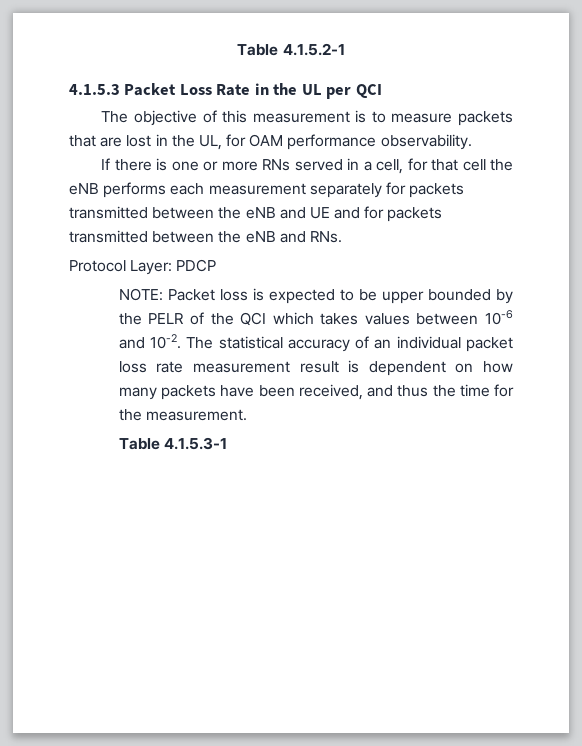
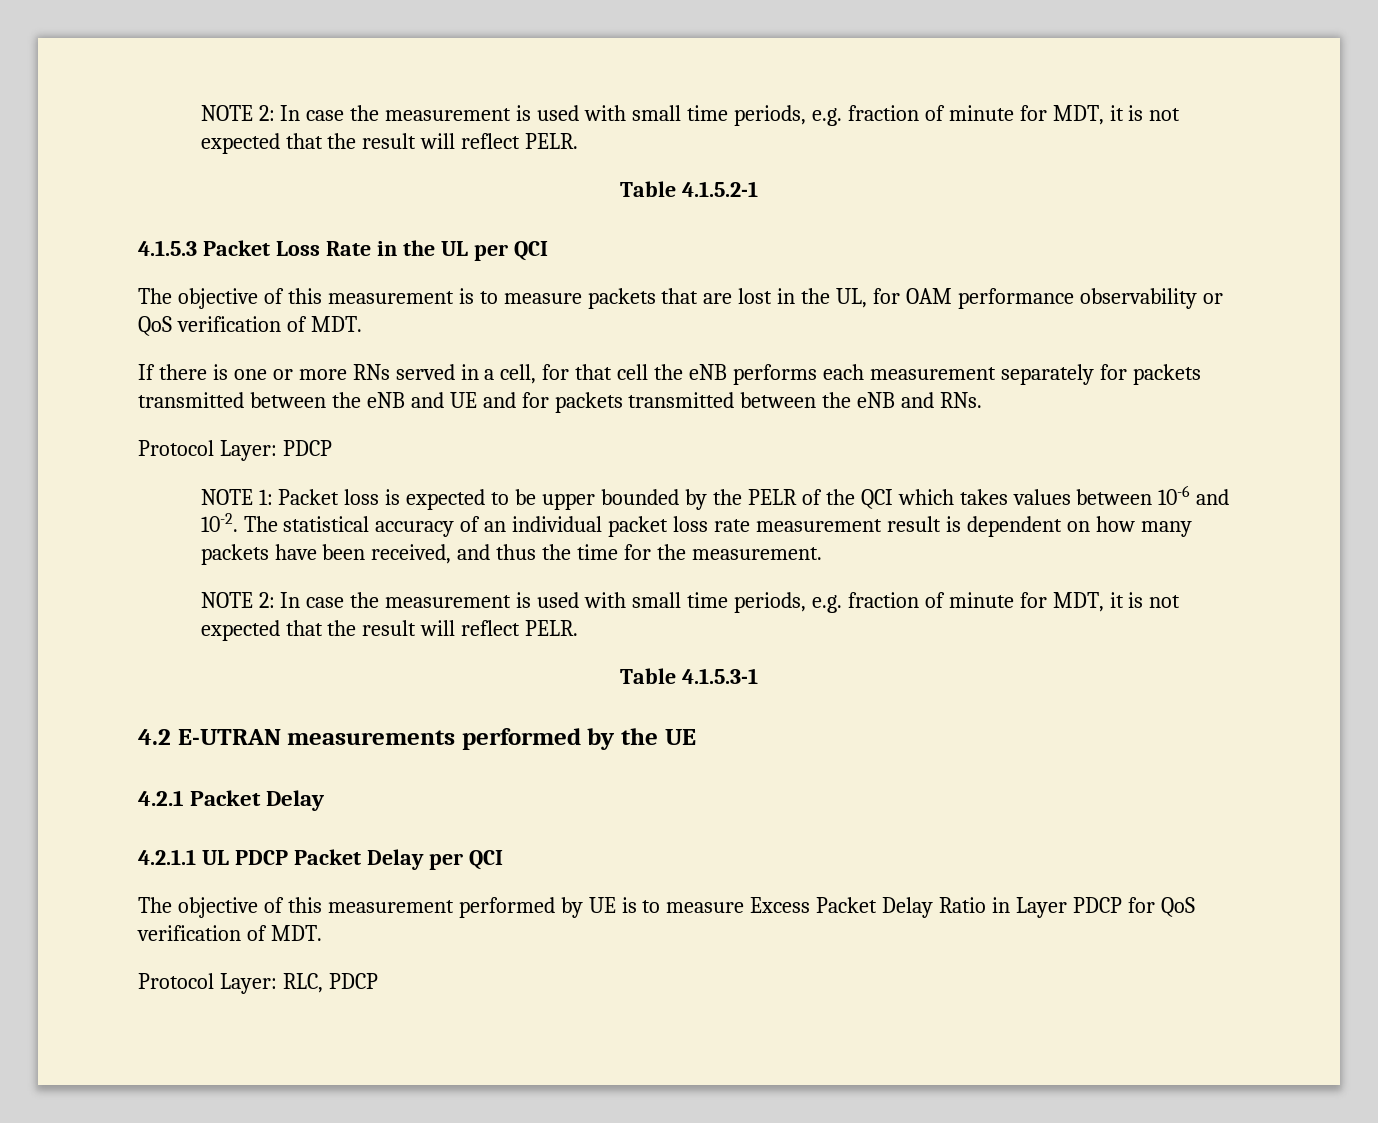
(237, 50) none -> [200,105,1181,126] [200,133,579,154] NOTE 2: In case the measurement is used with small time periods, e.g. fraction of minute for MDT, it is not expected that the result will reflect PELR. //
[380,134,472,150] observability. -> [1079,288,1223,309] [138,316,362,336] observability or QoS verification of MDT.
[118,288,163,301] NOTE: -> [200,489,273,505] NOTE 1:
[118,437,227,450] Table 4.1.5.3-1 -> [200,592,1181,613] [200,620,579,641] [620,668,758,684] [138,728,696,750] [138,790,325,811] [138,849,503,870] [138,897,1195,918] [137,925,322,941] [138,973,378,994] NOTE 2: In case the measurement is used with small time periods, e.g. fraction of minute for MDT, it is not expected that the result will reflect PELR. // Table 4.1.5.3-1 // 4.2 E-UTRAN measurements performed by the UE // 4.2.1 Packet Delay // 4.2.1.1 UL PDCP Packet Delay per QCI // The objective of this measurement performed by UE is to measure Excess Packet Delay Ratio in Layer PDCP for QoS verification of MDT. // Protocol Layer: RLC, PDCP

